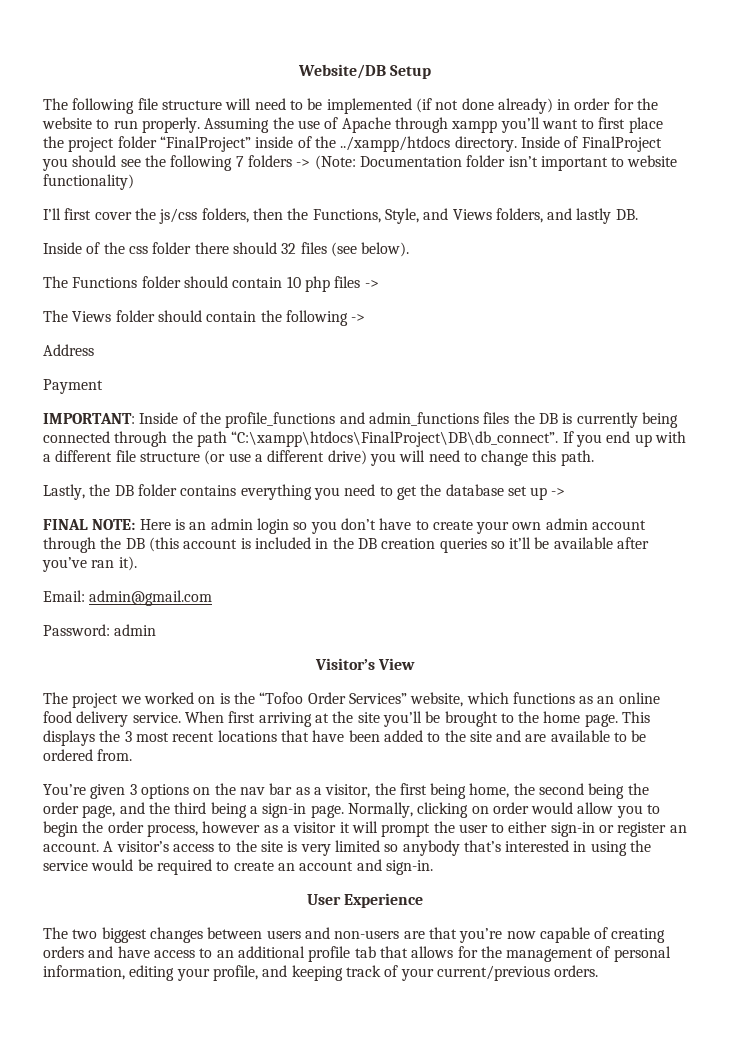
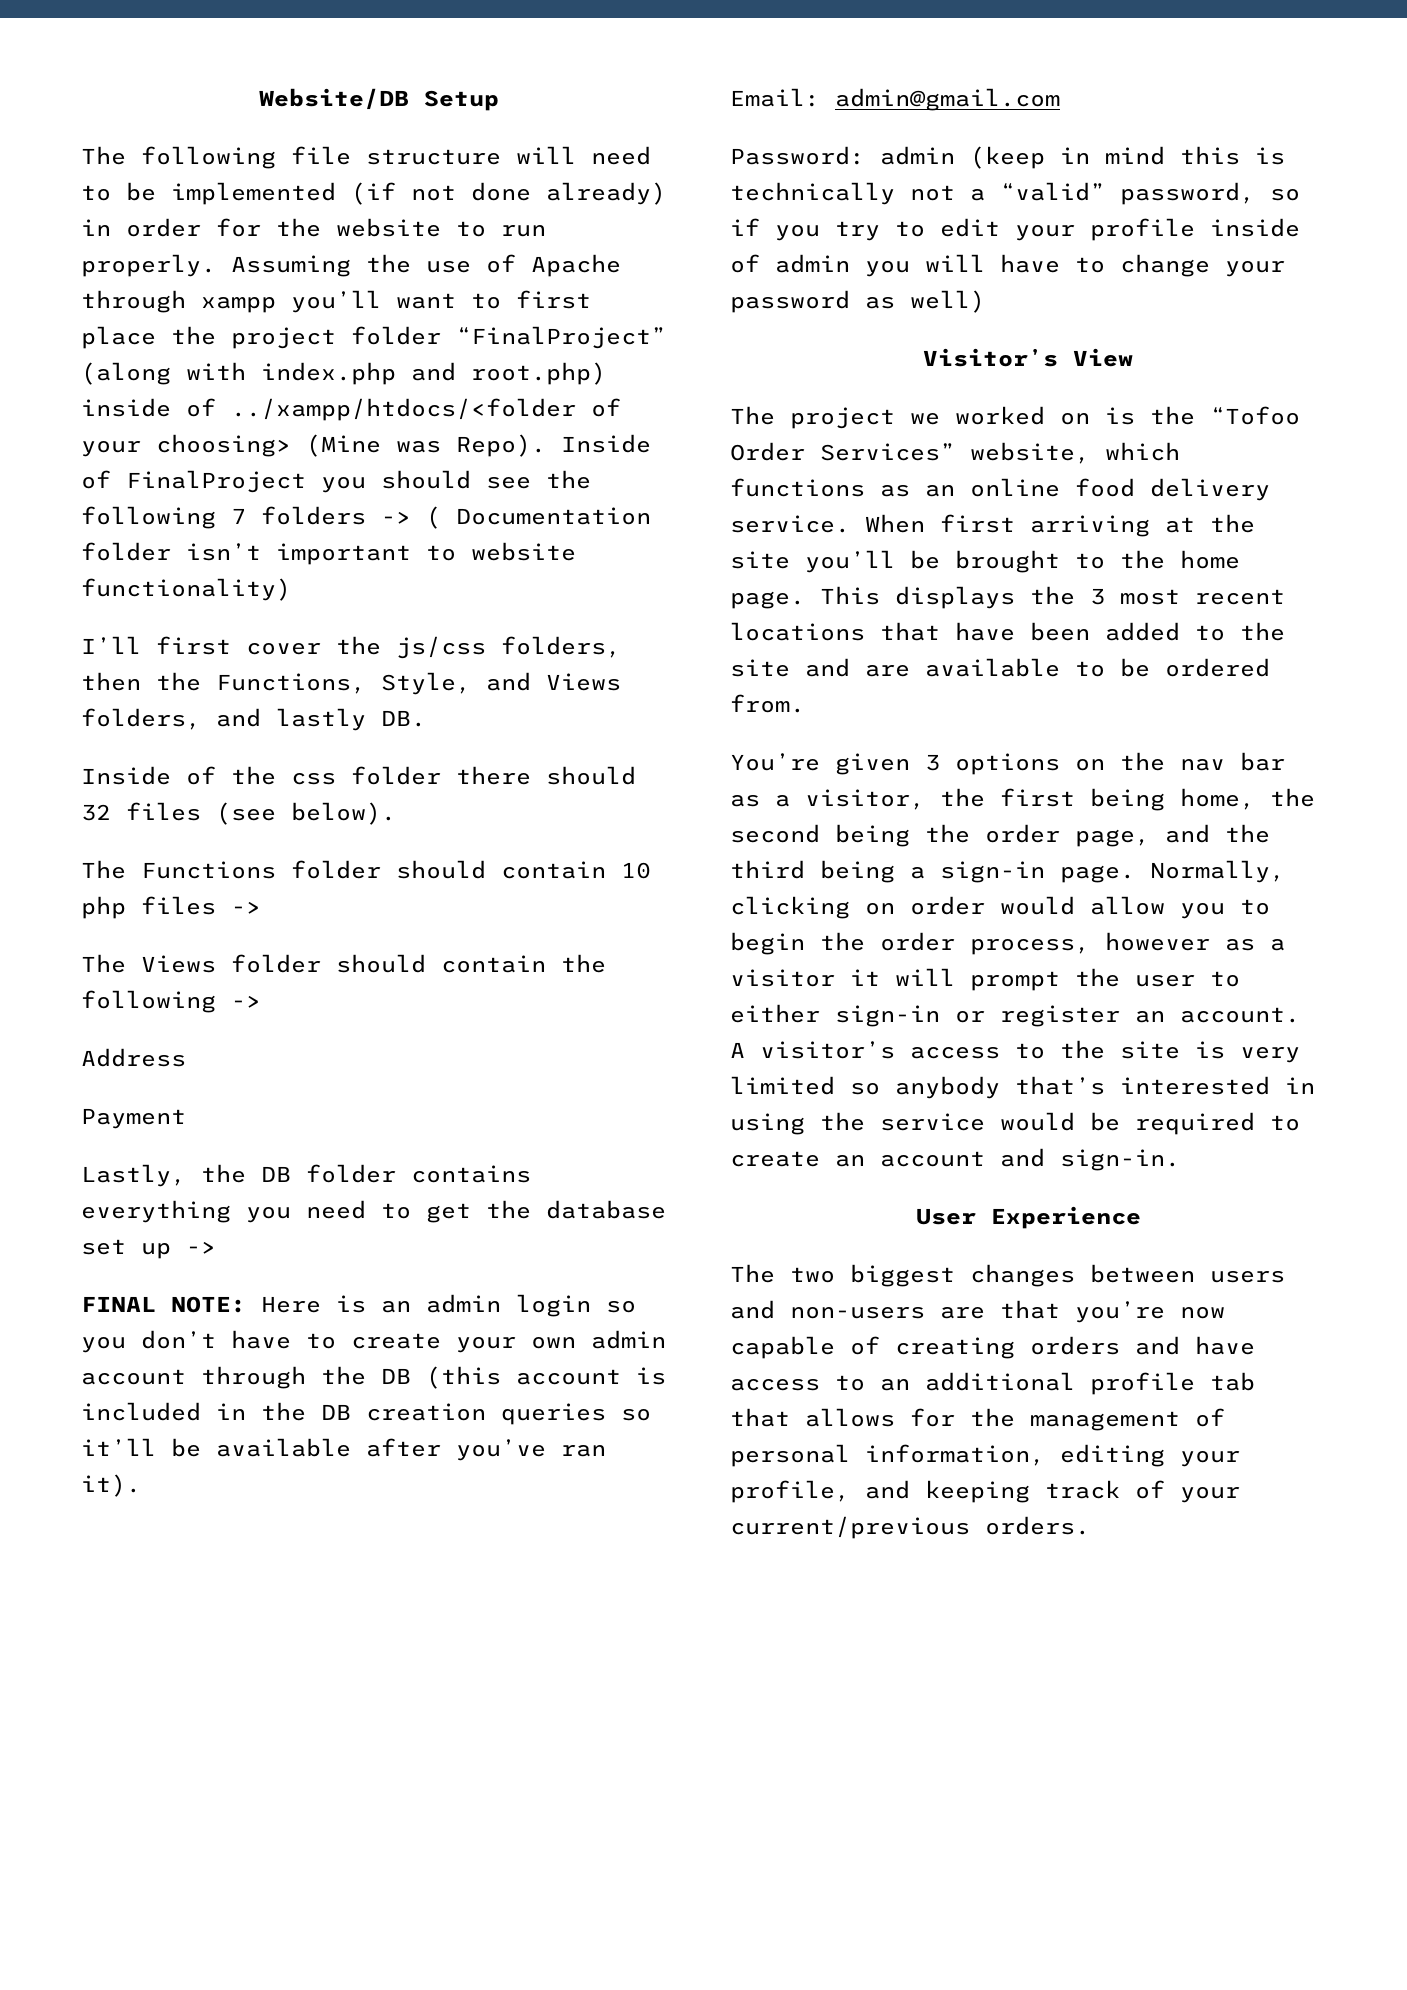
[255,136,517,152] inside of the ../xampp/htdocs directory. -> [81,362,606,385] [81,398,621,421] [81,434,546,457] (along with index.php and root.php) inside of ../xampp/htdocs/<folder of your choosing> (Mine was Repo).
[314,155,356,170] (Note: -> [426,506,441,529] (
[43,412,678,428] [43,431,686,447] [43,450,594,466] // IMPORTANT: Inside of the profile_functions and admin_functions files the DB is currently being connected through the path “C:\xampp\htdocs\FinalProject\DB\db_connect”. If you end up with a different file structure (or use a different drive) you will need to change this path. -> (186, 1118) none
(157, 630) none -> [970,146,1285,169] [730,182,1300,205] [730,218,1300,241] [730,254,1285,277] [730,290,985,313] (keep in mind this is technically not a “valid” password, so if you try to edit your profile inside of admin you will have to change your password as well)

